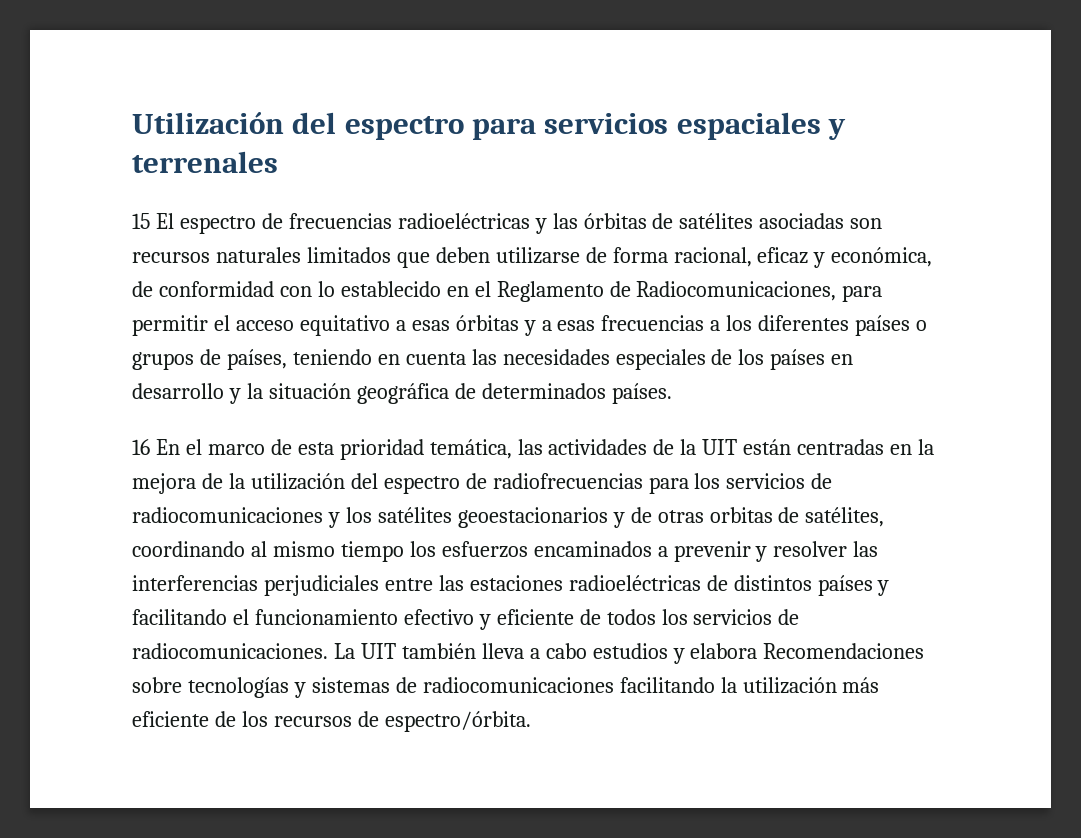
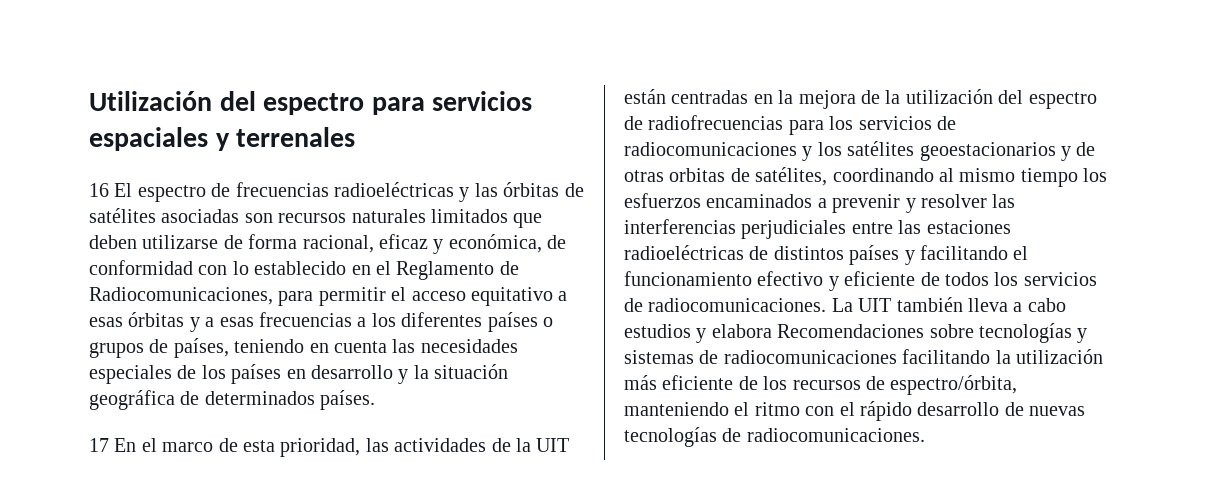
[132,213,150,229] 15 -> [89,183,109,197] 16
[132,439,150,455] 16 -> [89,438,109,452] 17
[339,439,512,460] prioridad temática, -> [280,438,361,457] prioridad,
[384,711,531,732] espectro/órbita. -> [890,375,1018,395] [624,401,1086,421] [624,427,925,447] espectro/órbita, manteniendo el ritmo con el rápido desarrollo de nuevas tecnologías de radiocomunicaciones.

